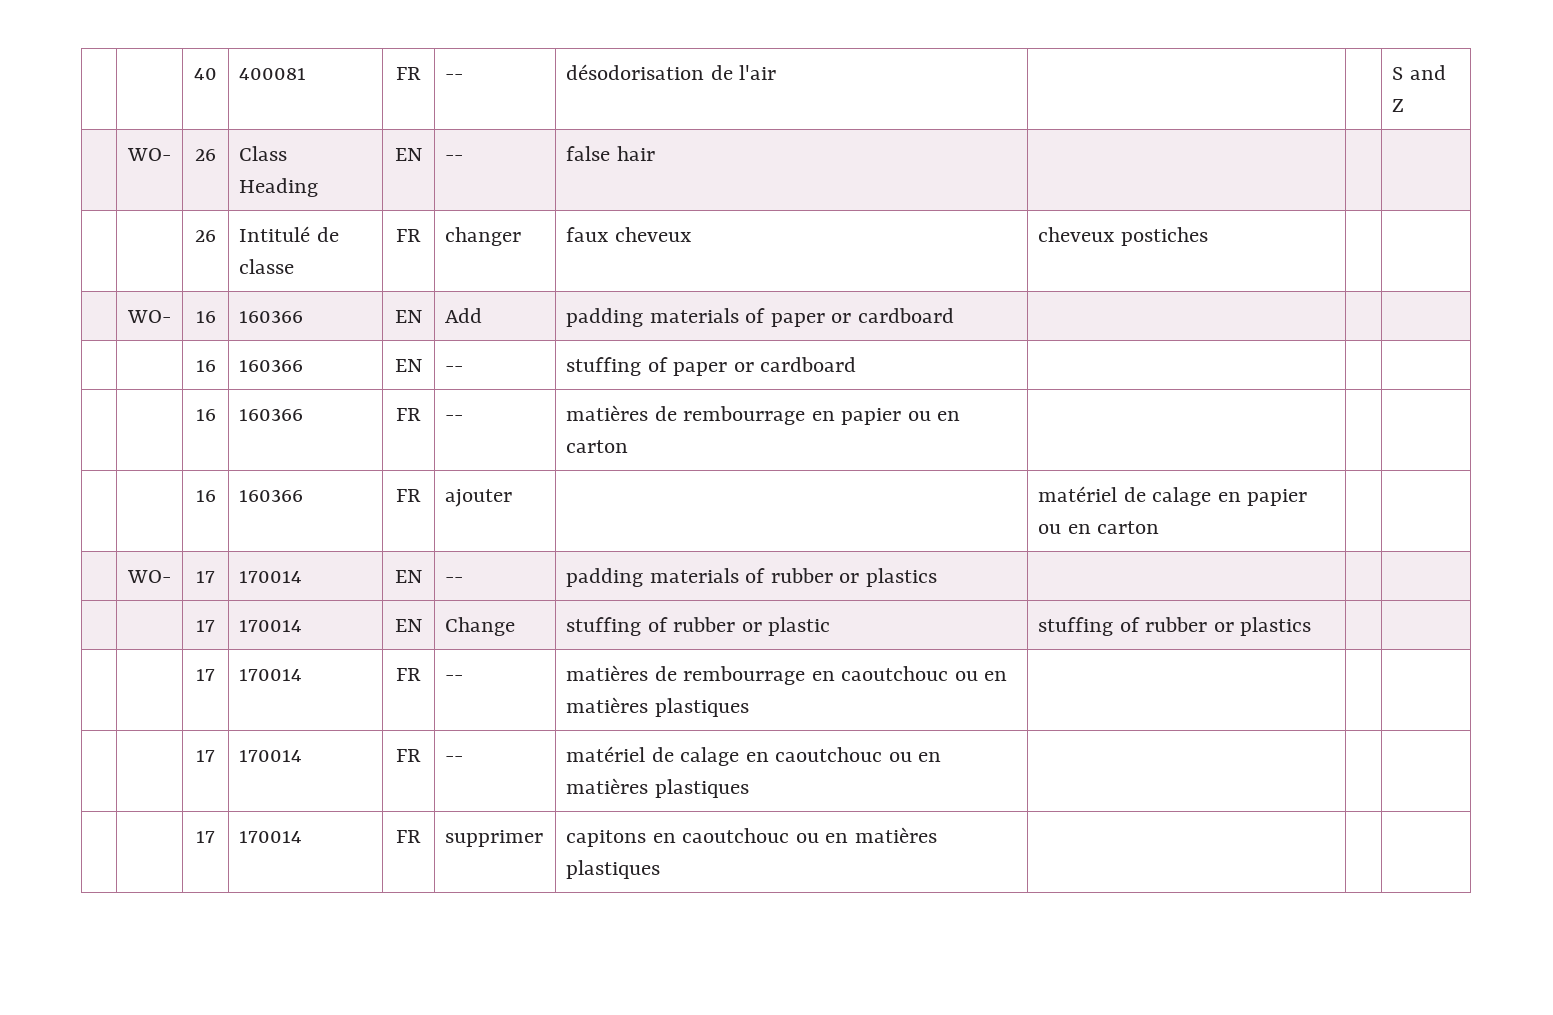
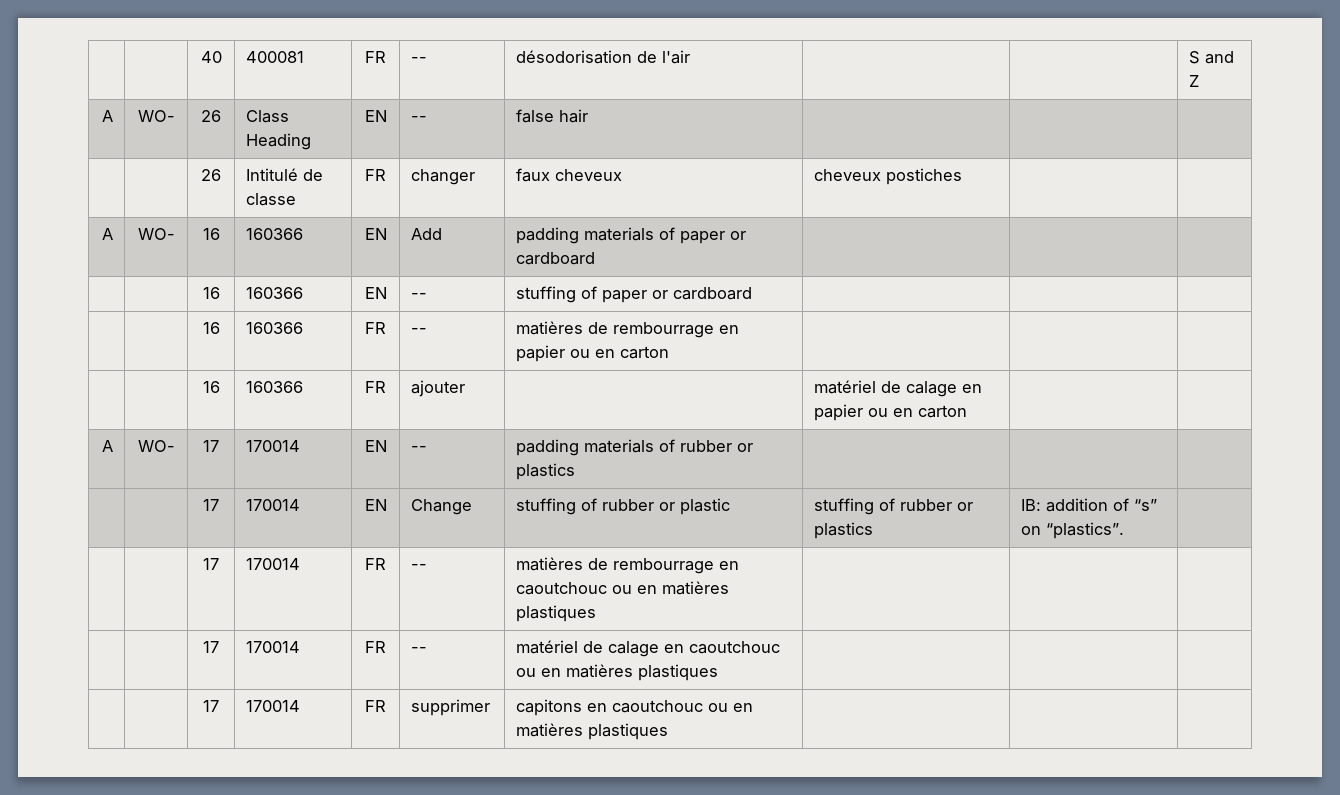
(1405, 105) none -> [101,110,113,122] A
(1208, 236) none -> [101,228,113,240] A
(1160, 527) none -> [101,440,113,452] A
(1312, 626) none -> [1021,498,1158,512] [1021,522,1125,539] IB: addition of “s” on “plastics”.

